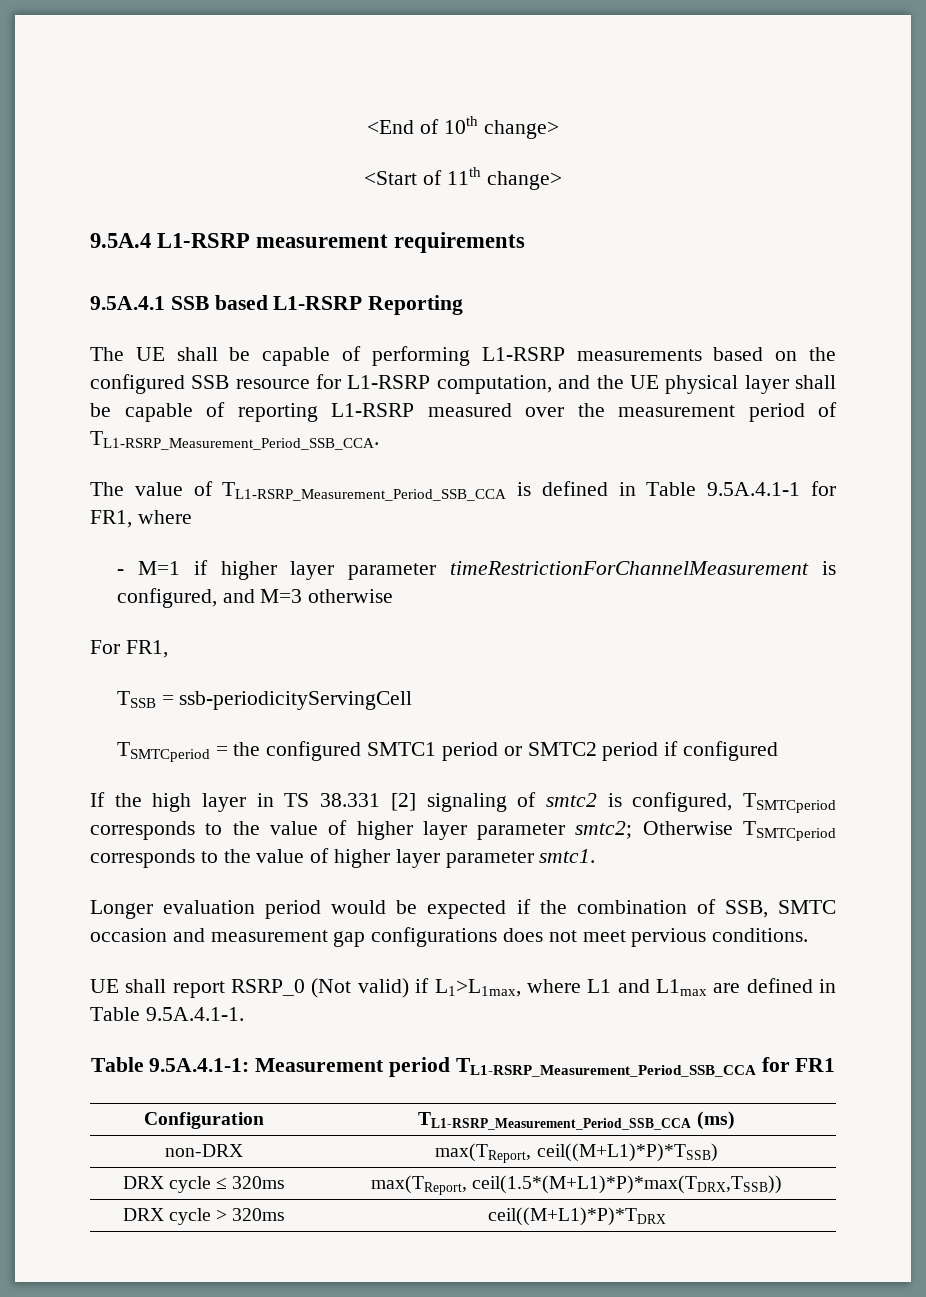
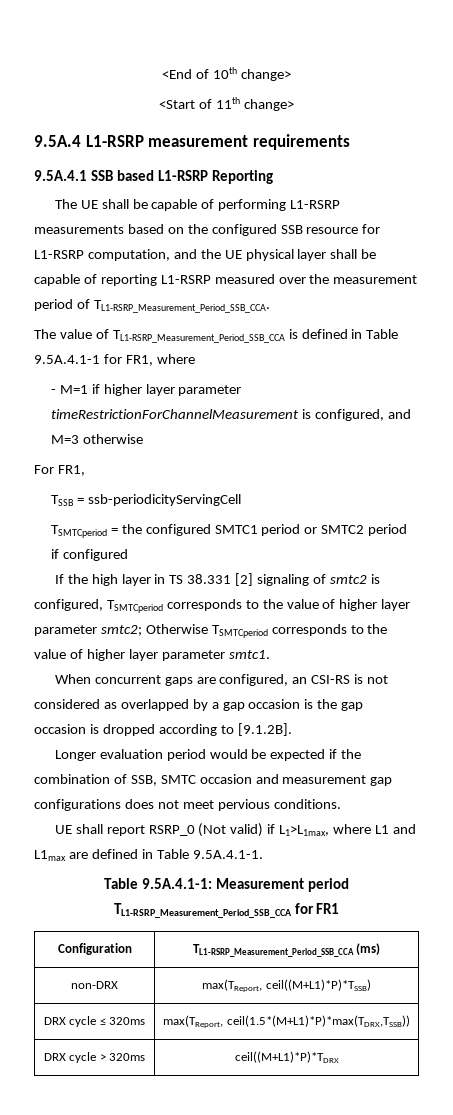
(596, 856) none -> [54,674,389,686] [34,699,364,711] [34,723,292,736] // When concurrent gaps are configured, an CSI-RS is not considered as overlapped by a gap occasion is the gap occasion is dropped according to [9.1.2B].

